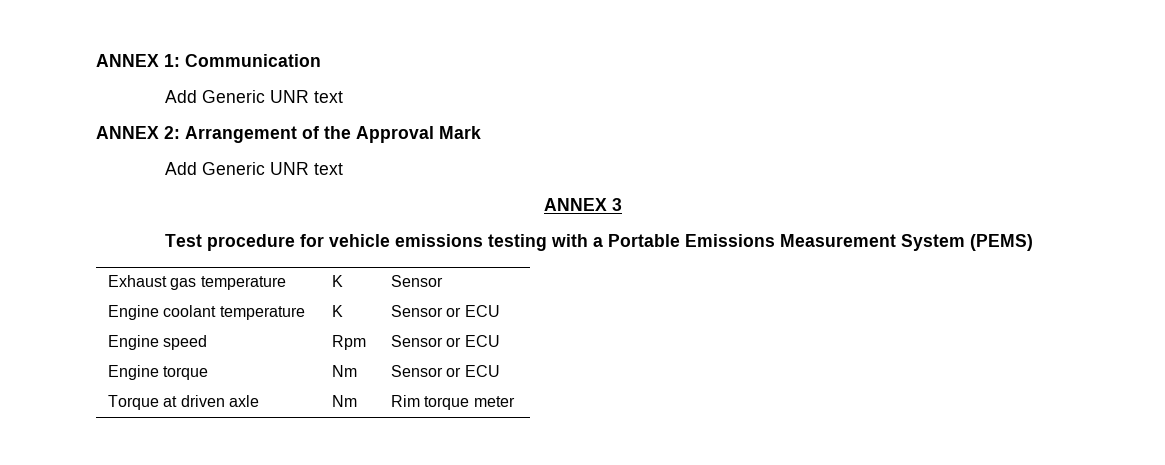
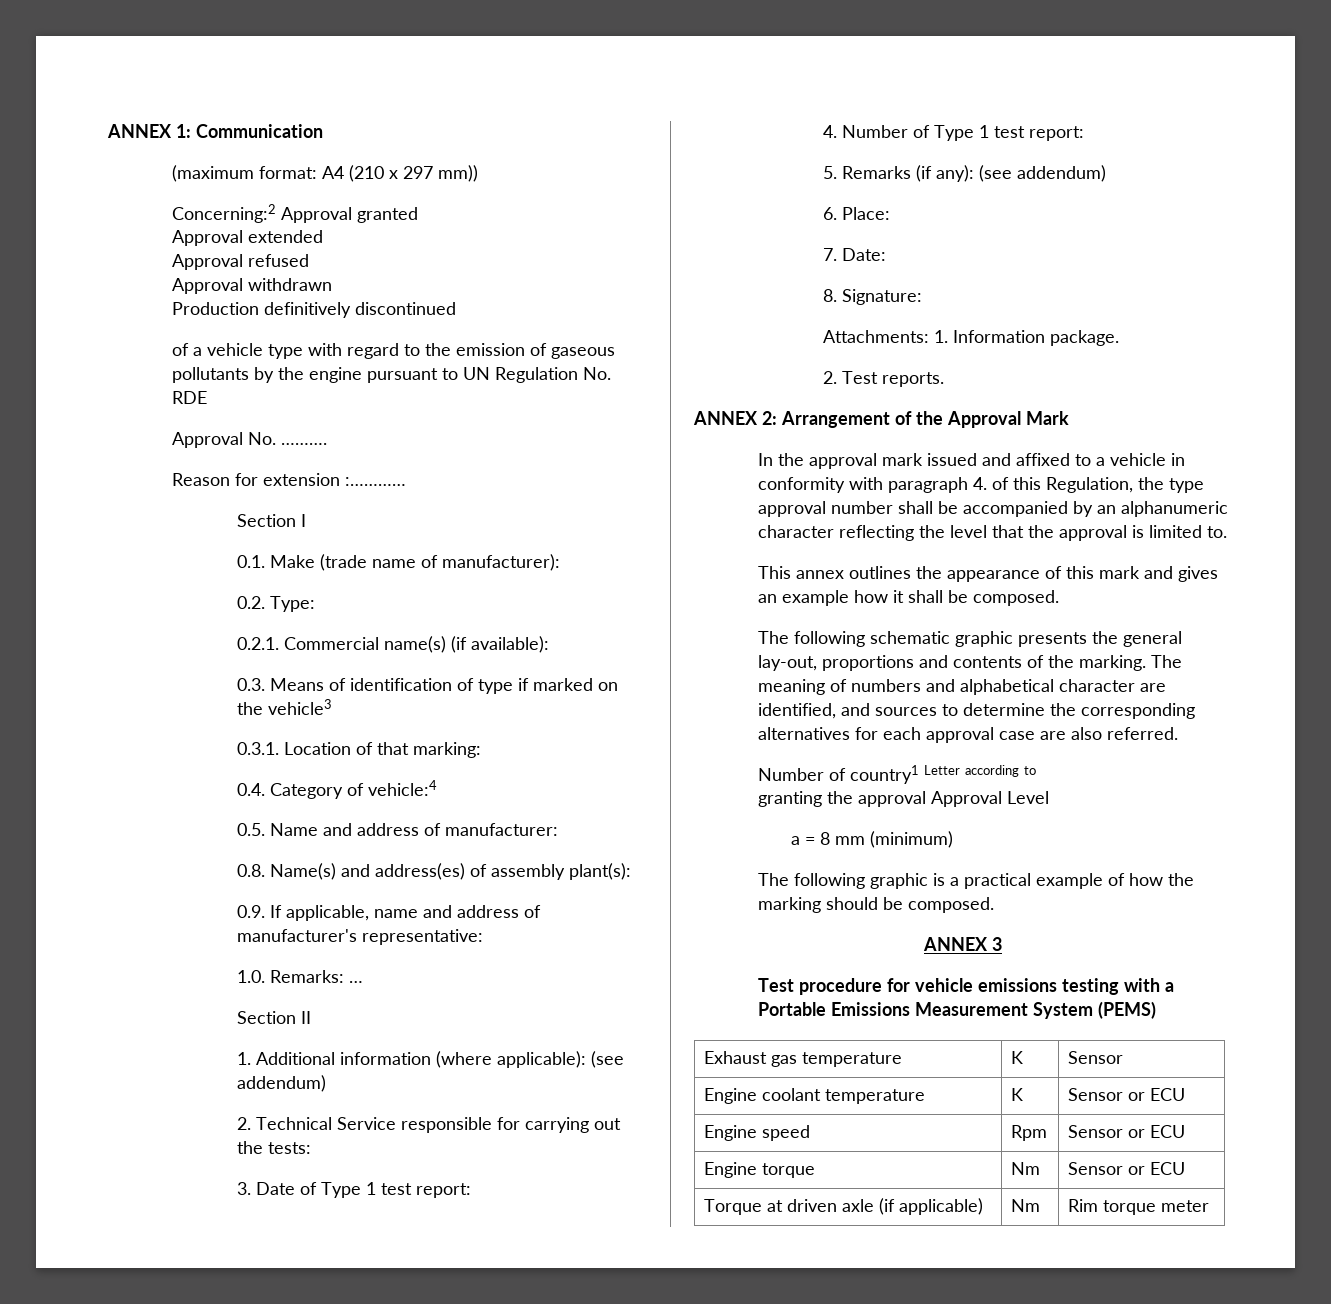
[164,90,343,103] Add Generic UNR text -> [172,165,479,182] [172,204,419,223] [172,230,324,246] [172,254,310,270] [172,278,333,294] [172,302,457,318] [172,343,616,359] [172,367,612,383] [172,391,208,404] [172,432,328,448] [172,473,407,486] [236,514,306,527] [236,554,560,571] [236,596,315,612] [236,636,549,653] [236,678,618,694] [236,699,332,715] [236,742,481,758] [236,780,437,799] [236,823,558,836] [236,863,631,880] [236,905,541,921] [236,929,483,945] [236,970,363,983] [236,1011,311,1024] [236,1051,624,1068] [236,1075,326,1092] [236,1117,621,1133] [236,1141,311,1154] [236,1182,471,1198] [822,125,1084,141] [822,165,1106,182] [822,207,890,220] [822,248,886,261] [822,289,922,305] [822,330,1119,346] [822,371,944,387] (maximum format: A4 (210 x 297 mm)) // Concerning:2 Approval granted // Approval extended // Approval refused // Approval withdrawn // Production definitively discontinued // of a vehicle type with regard to the emission of gaseous pollutants by the engine pursuant to UN Regulation No. RDE // Approval No. ………. // Reason for extension :………… // Section I // 0.1. Make (trade name of manufacturer): // 0.2. Type: // 0.2.1. Commercial name(s) (if available): // 0.3. Means of identification of type if marked on the vehicle3 // 0.3.1. Location of that marking: // 0.4. Category of vehicle:4 // 0.5. Name and address of manufacturer: // 0.8. Name(s) and address(es) of assembly plant(s): // 0.9. If applicable, name and address of manufacturer's representative: // 1.0. Remarks: … // Section II // 1. Additional information (where applicable): (see addendum) // 2. Technical Service responsible for carrying out the tests: // 3. Date of Type 1 test report: // 4. Number of Type 1 test report: // 5. Remarks (if any): (see addendum) // 6. Place: // 7. Date: // 8. Signature: // Attachments: 1. Information package. // 2. Test reports.
[164,162,343,175] Add Generic UNR text -> [758,453,1186,469] [758,477,1205,493] [758,501,1229,517] [758,525,1228,541] [758,566,1219,582] [758,590,1060,606] [758,631,1183,647] [758,655,1183,671] [758,679,1167,695] [758,703,1196,719] [758,727,1179,743] [758,765,1037,784] [758,791,1050,807] [790,831,953,848] [758,873,1195,889] [758,897,995,913] In the approval mark issued and affixed to a vehicle in conformity with paragraph 4. of this Regulation, the type approval number shall be accompanied by an alphanumeric character reflecting the level that the approval is limited to. // This annex outlines the appearance of this mark and gives an example how it shall be composed. // The following schematic graphic presents the general lay-out, proportions and contents of the marking. The meaning of numbers and alphabetical character are identified, and sources to determine the corresponding alternatives for each approval case are also referred. // Number of country1 Letter according to // granting the approval Approval Level // a = 8 mm (minimum) // The following graphic is a practical example of how the marking should be composed.
(259, 401) none -> [879,1198,984,1215] (if applicable)

